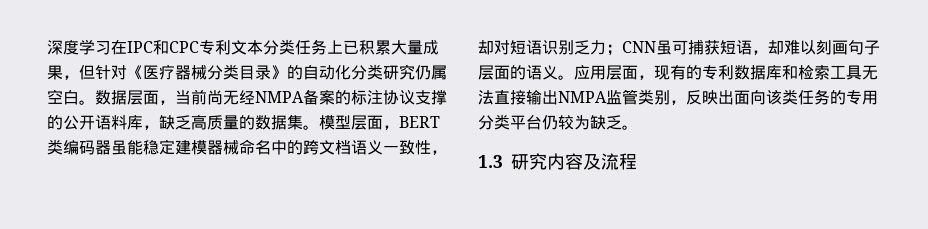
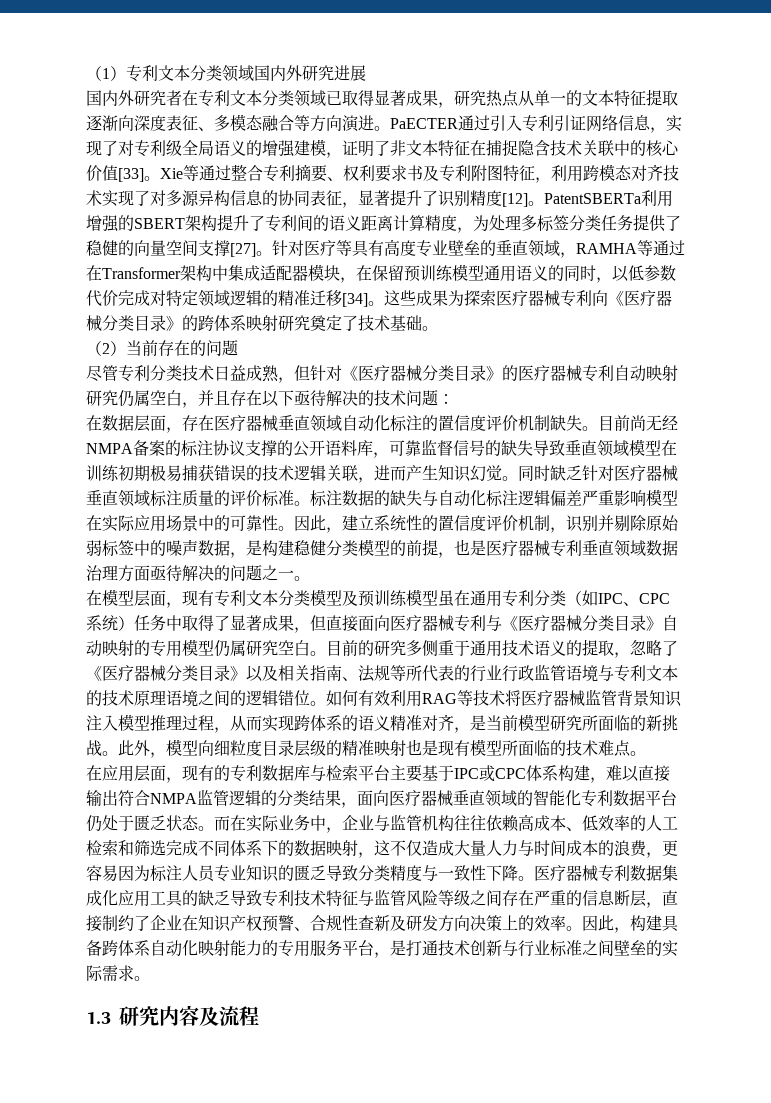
[47,39,439,55] [47,65,63,80] 深度学习在IPC和CPC专利文本分类任务上已积累大量成果 -> [86,65,366,82] [86,89,678,108] [86,114,682,133] [86,139,679,158] [86,164,679,183] [86,189,673,208] [86,214,681,233] [86,239,685,258] [86,264,676,283] [86,289,672,307] [86,315,438,331] [86,340,238,356] [86,365,279,382] （1）专利文本分类领域国内外研究进展 // 国内外研究者在专利文本分类领域已取得显著成果，研究热点从单一的文本特征提取逐渐向深度表征、多模态融合等方向演进。PaECTER通过引入专利引证网络信息，实现了对专利级全局语义的增强建模，证明了非文本特征在捕捉隐含技术关联中的核心价值[33]。Xie等通过整合专利摘要、权利要求书及专利附图特征，利用跨模态对齐技术实现了对多源异构信息的协同表征，显著提升了识别精度[12]。PatentSBERTa利用增强的SBERT架构提升了专利间的语义距离计算精度，为处理多标签分类任务提供了稳健的向量空间支撑[27]。针对医疗等具有高度专业壁垒的垂直领域，RAMHA等通过在Transformer架构中集成适配器模块，在保留预训练模型通用语义的同时，以低参数代价完成对特定领域逻辑的精准迁移[34]。这些成果为探索医疗器械专利向《医疗器械分类目录》的跨体系映射研究奠定了技术基础。 // （2）当前存在的问题 // 尽管专利分类技术日益成熟
[303,64,447,80] [47,89,191,105] 自动化分类研究仍属空白。数据层面，当 -> [518,365,678,382] [86,390,454,408] [86,415,614,433] 医疗器械专利自动映射研究仍属空白，并且存在以下亟待解决的技术问题： // 在数据层面，存在医疗器械垂直领域自动化标注的置信度评价机制缺失。目
[159,114,440,130] [47,139,447,155] [478,39,880,56] [478,65,574,80] 缺乏高质量的数据集。模型层面，BERT类编码器虽能稳定建模器械命名中的跨文档语义一致性，却对短语识别乏力；CNN虽可捕获短语，却难以刻画句子层面的语义。 -> [389,439,677,457] [86,464,678,483] [86,489,678,507] [86,515,679,533] [86,539,678,558] [86,565,310,582] [86,589,670,608] [86,615,678,633] [86,639,678,658] [86,664,678,682] [86,689,682,707] [86,714,678,733] [86,739,646,758] [86,765,102,781] 可靠监督信号的缺失导致垂直领域模型在训练初期极易捕获错误的技术逻辑关联，进而产生知识幻觉。同时缺乏针对医疗器械垂直领域标注质量的评价标准。标注数据的缺失与自动化标注逻辑偏差严重影响模型在实际应用场景中的可靠性。因此，建立系统性的置信度评价机制，识别并剔除原始弱标签中的噪声数据，是构建稳健分类模型的前提，也是医疗器械专利垂直领域数据治理方面亟待解决的问题之一。 // 在模型层面，现有专利文本分类模型及预训练模型虽在通用专利分类（如IPC、CPC系统）任务中取得了显著成果，但直接面向医疗器械专利与《医疗器械分类目录》自动映射的专用模型仍属研究空白。目前的研究多侧重于通用技术语义的提取，忽略了《医疗器械分类目录》以及相关指南、法规等所代表的行业行政监管语境与专利文本的技术原理语境之间的逻辑错位。如何有效利用RAG等技术将医疗器械监管背景知识注入模型推理过程，从而实现跨体系的语义精准对齐，是当前模型研究所面临的新挑战。此外，模型向细粒度目录层级的精准映射也是现有模型所面临的技术难点。 // 在
[782,65,878,80] [478,90,494,105] 和检索工具无法 -> [310,764,639,783] 与检索平台主要基于IPC或CPC体系构建，难以
(558, 97) none -> [118,790,150,806] 符合
[638,89,878,105] [478,114,622,130] 类别，反映出面向该类任务的专用分类平台仍较为缺乏 -> [229,790,677,808] [86,814,678,833] [86,839,678,858] [86,865,678,882] [86,889,678,908] [86,915,679,933] [86,940,678,958] [86,965,134,981] 逻辑的分类结果，面向医疗器械垂直领域的智能化专利数据平台仍处于匮乏状态。而在实际业务中，企业与监管机构往往依赖高成本、低效率的人工检索和筛选完成不同体系下的数据映射，这不仅造成大量人力与时间成本的浪费，更容易因为标注人员专业知识的匮乏导致分类精度与一致性下降。医疗器械专利数据集成化应用工具的缺乏导致专利技术特征与监管风险等级之间存在严重的信息断层，直接制约了企业在知识产权预警、合规性查新及研发方向决策上的效率。因此，构建具备跨体系自动化映射能力的专用服务平台，是打通技术创新与行业标准之间壁垒的实际需求

